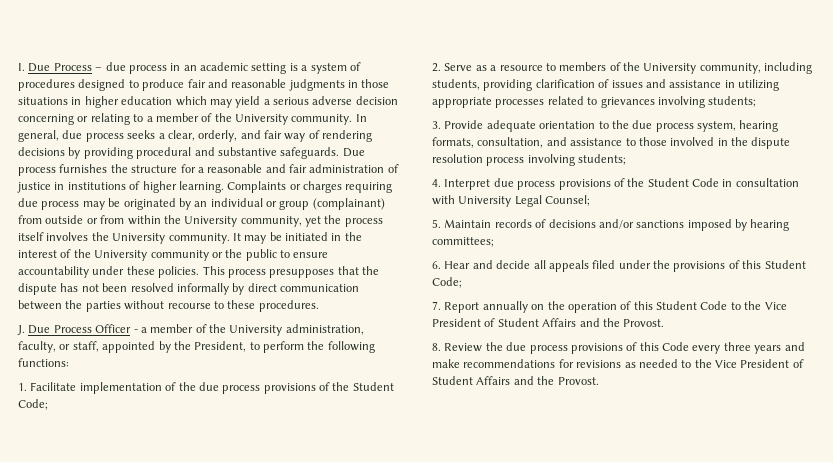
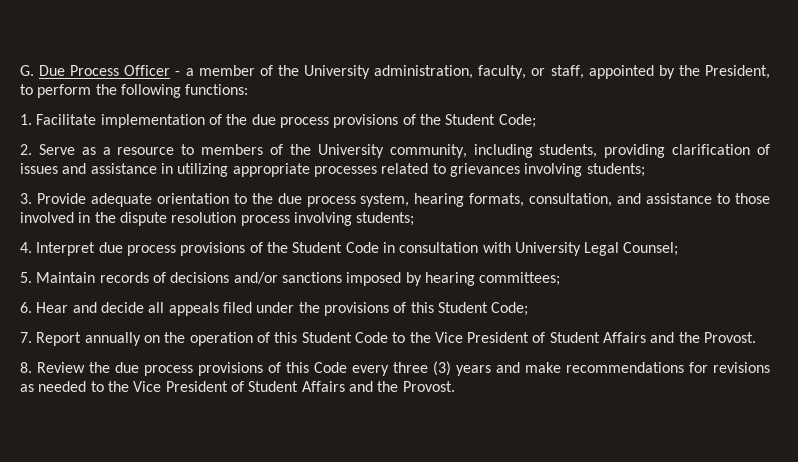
[18,62,361,74] [18,79,390,91] [18,96,398,108] [18,113,367,125] [18,130,373,142] [18,147,365,159] [18,164,399,176] [17,181,393,193] [18,198,385,210] [18,215,383,227] [18,232,362,244] [18,249,329,261] [18,266,379,278] [18,283,359,295] [18,300,319,312] [17,325,25,335] I. Due Process – due process in an academic setting is a system of procedures designed to produce fair and reasonable judgments in those situations in higher education which may yield a serious adverse decision concerning or relating to a member of the University community. In general, due process seeks a clear, orderly, and fair way of rendering decisions by providing procedural and substantive safeguards. Due process furnishes the structure for a reasonable and fair administration of justice in institutions of higher learning. Complaints or charges requiring due process may be originated by an individual or group (complainant) from outside or from within the University community, yet the process itself involves the University community. It may be initiated in the interest of the University community or the public to ensure accountability under these policies. This process presupposes that the dispute has not been resolved informally by direct communication between the parties without recourse to these procedures. // J. -> [20,65,34,76] G.
(751, 346) none -> [433,361,451,376] (3)

